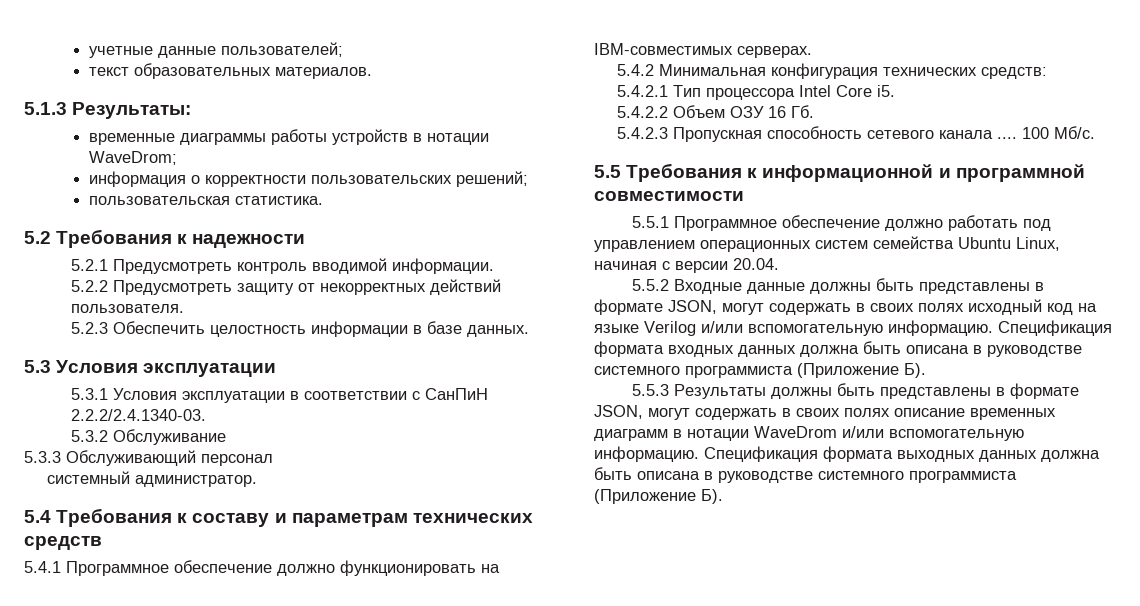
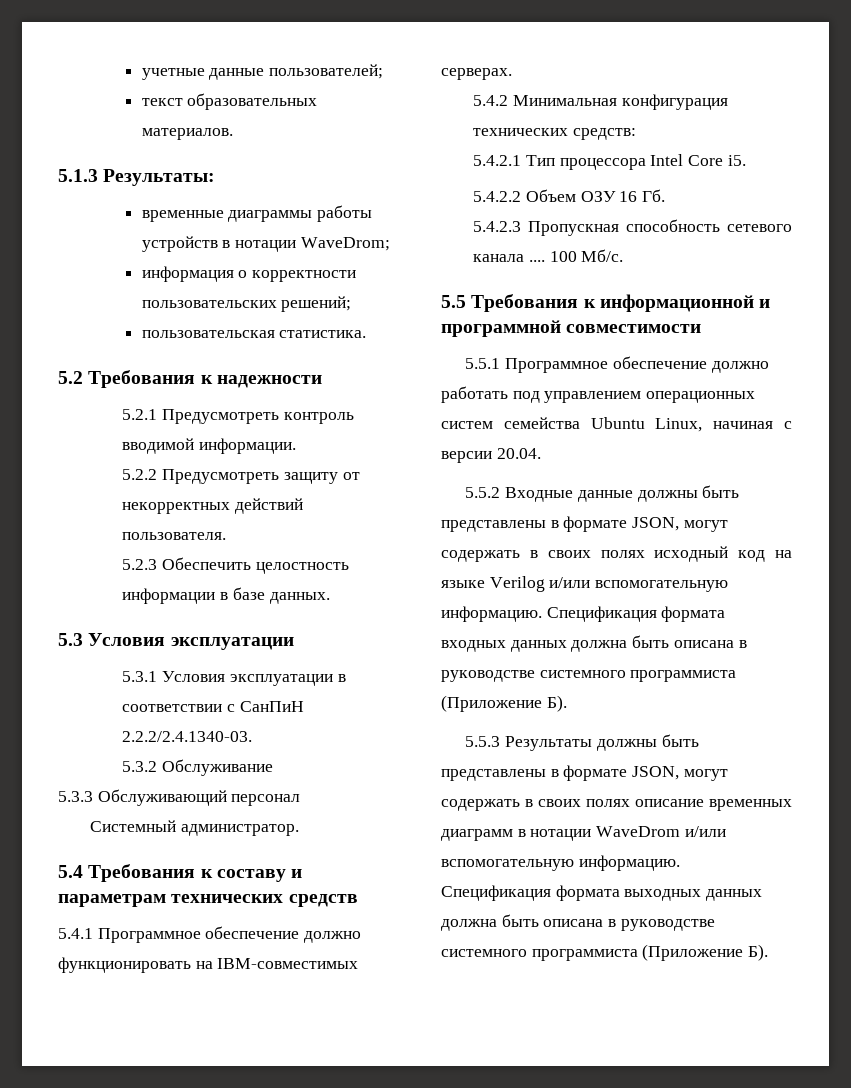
[47,471,131,484] cистемный -> [90,820,177,832] Системный

